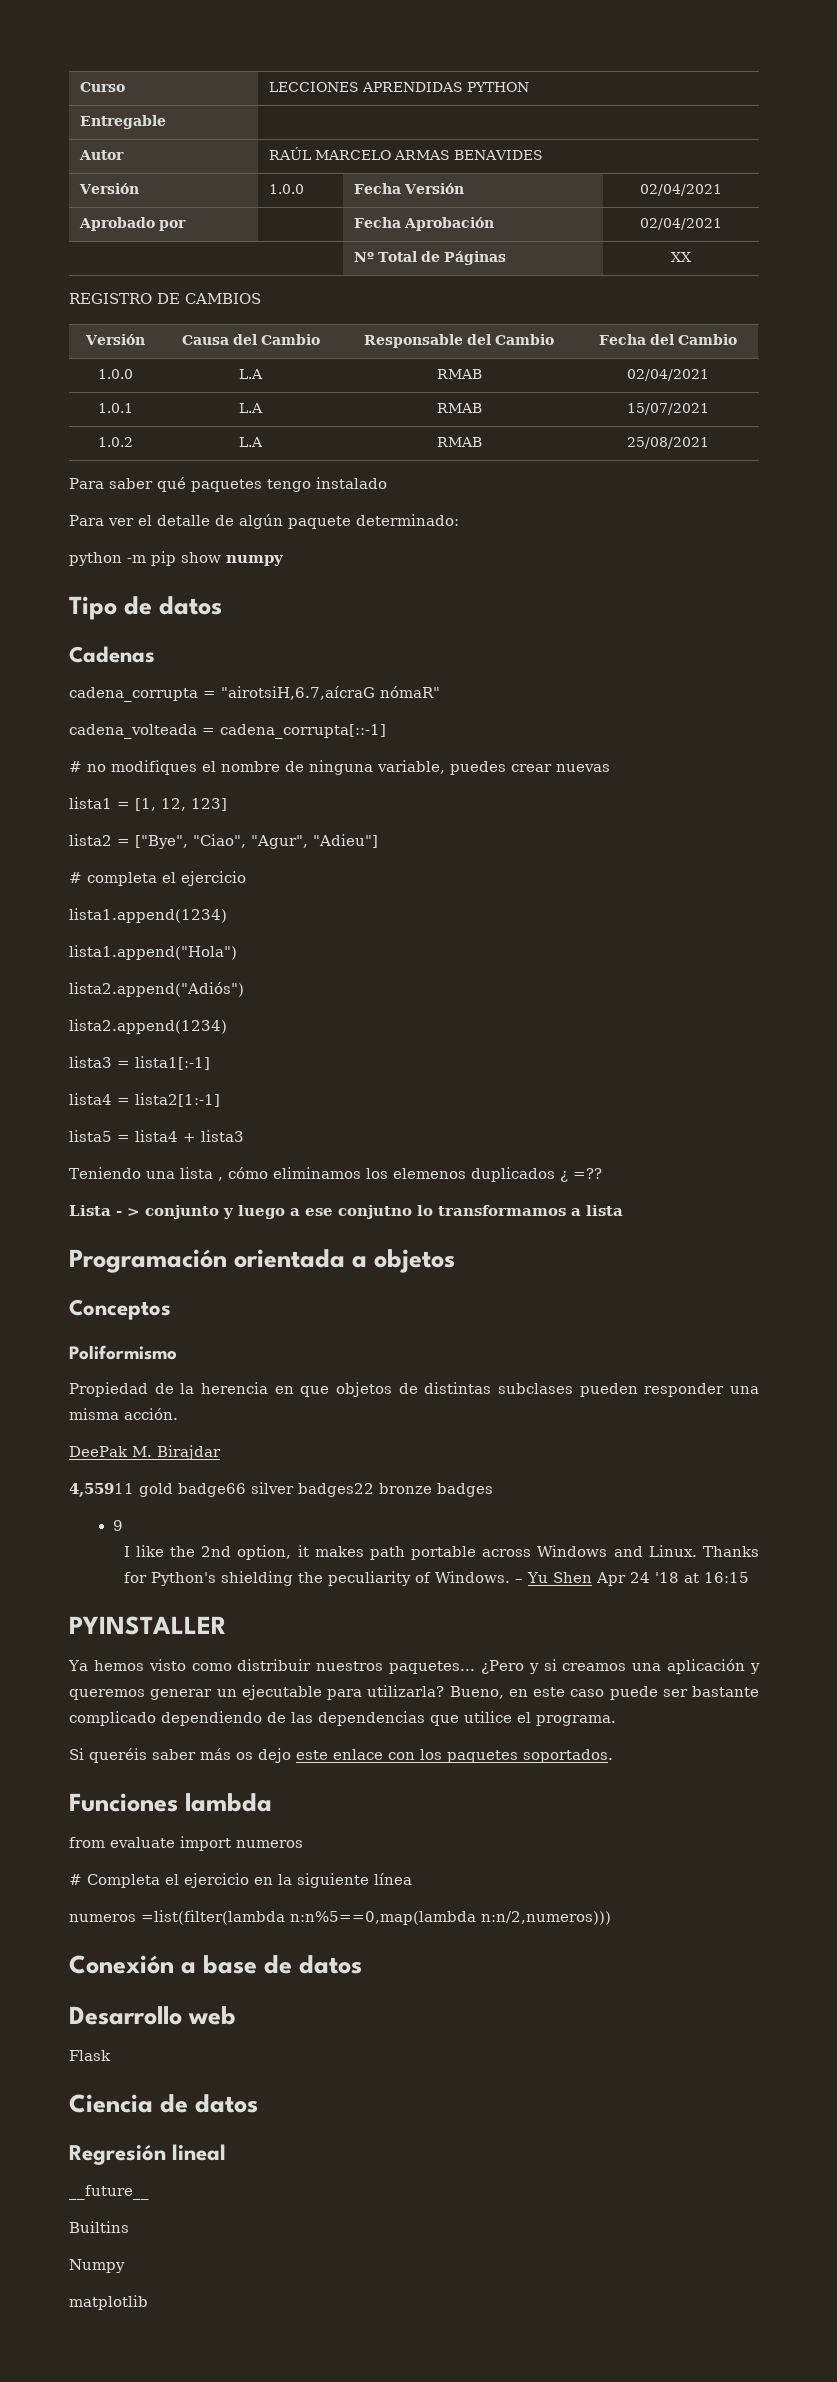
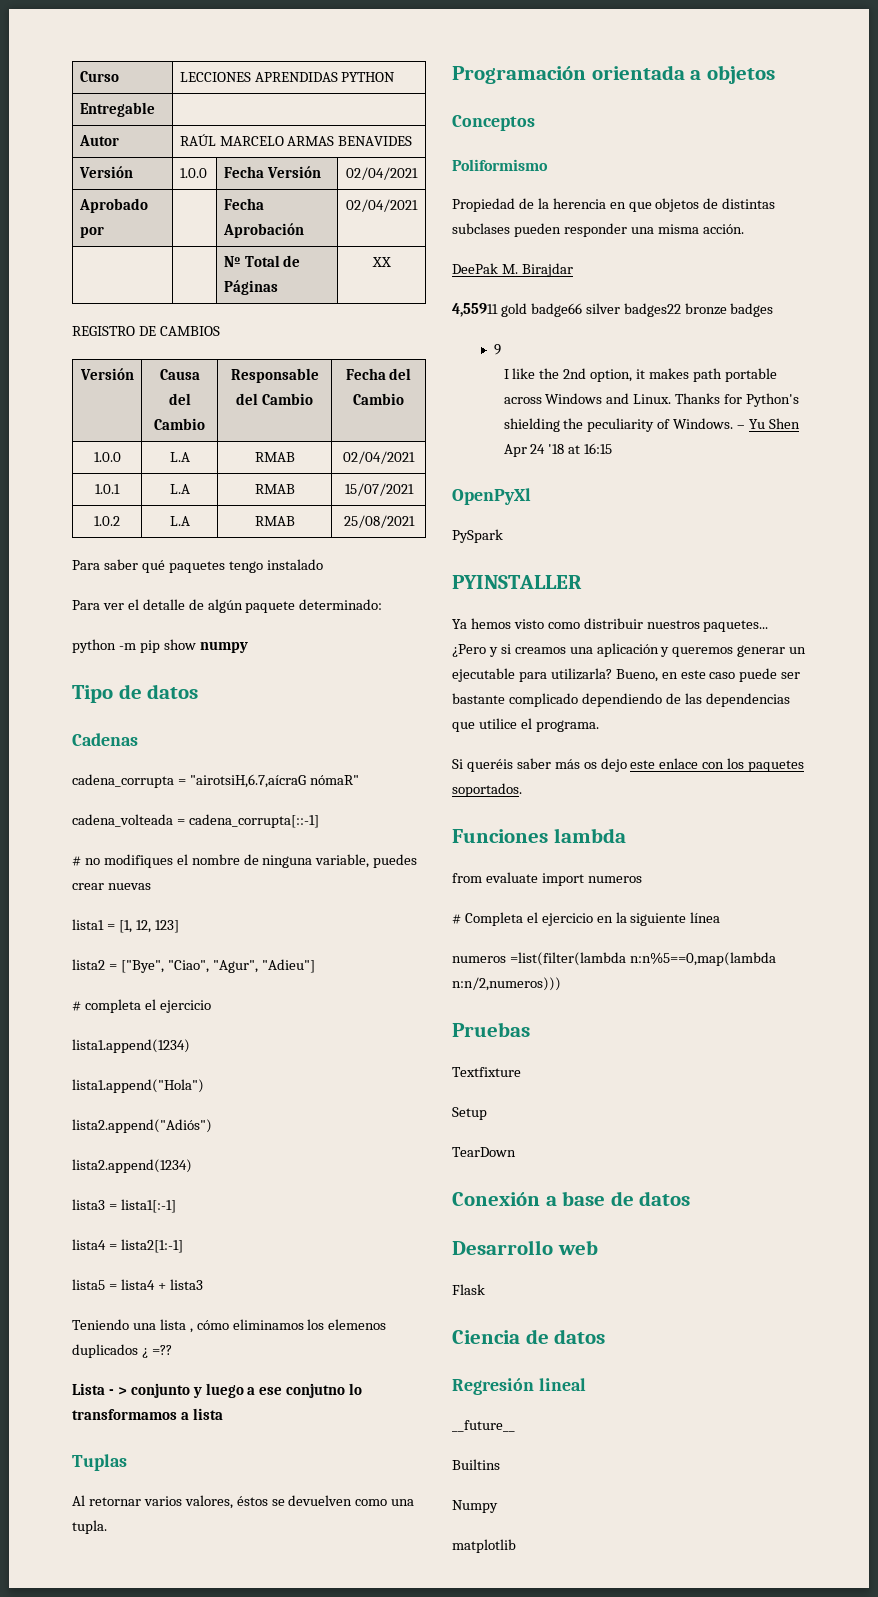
(623, 1210) none -> [72,1454,127,1471] [72,1495,415,1509] [72,1520,107,1534] // Tuplas // Al retornar varios valores, éstos se devuelven como una tupla.
(749, 1577) none -> [452,488,531,505] [452,529,503,543] // OpenPyXl // PySpark
(611, 1918) none -> [452,1022,530,1037] [452,1067,521,1077] [452,1107,487,1120] [452,1147,516,1157] // Pruebas // Textfixture // Setup // TearDown

